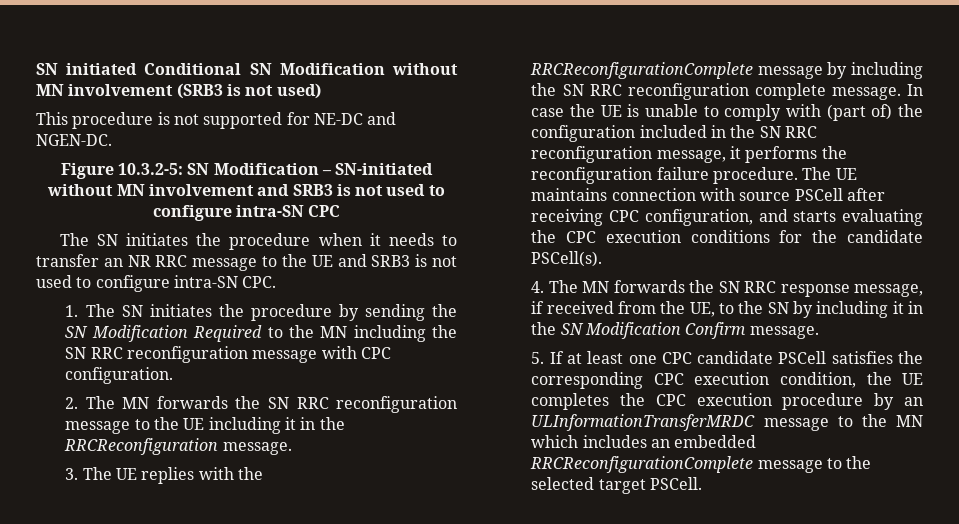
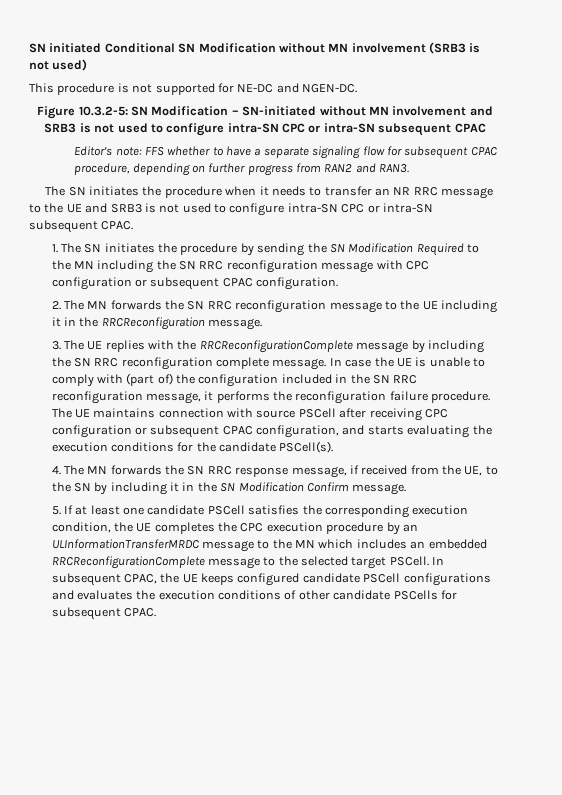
(341, 211) none -> [308,123,486,136] [74,146,497,159] [74,163,410,176] or intra-SN subsequent CPAC // Editor’s note: FFS whether to have a separate signaling flow for subsequent CPAC procedure, depending on further progress from RAN2 and RAN3.
[242,276,277,288] CPC. -> [341,203,433,213] [29,220,134,233] CPC or intra-SN subsequent CPAC.
(392, 353) none -> [51,277,253,290] configuration or subsequent CPAC
(640, 216) none -> [51,425,253,438] configuration or subsequent CPAC
[566,231,597,243] CPC -> (492, 430) none
[661,352,692,364] CPC -> (145, 511) none
[653,373,684,385] CPC -> (409, 511) none
(703, 483) none -> [432,557,445,565] [51,573,491,586] [51,590,457,600] [51,607,156,620] In subsequent CPAC, the UE keeps configured candidate PSCell configurations and evaluates the execution conditions of other candidate PSCells for subsequent CPAC.

